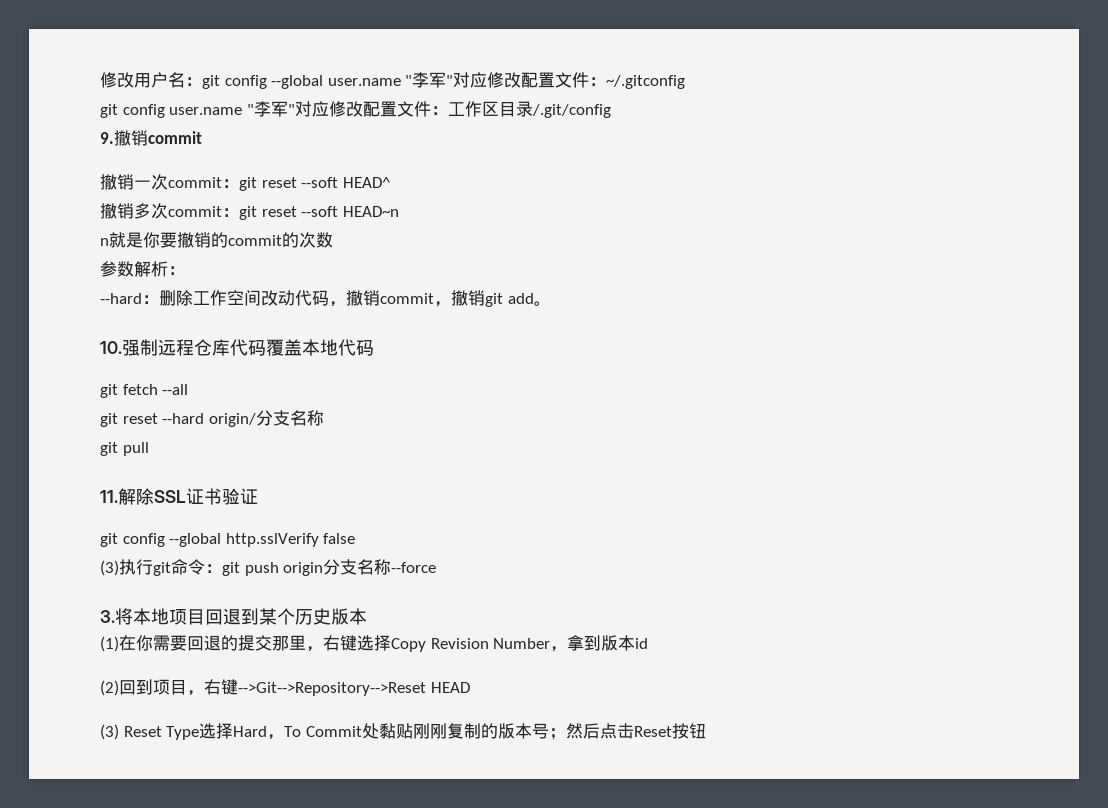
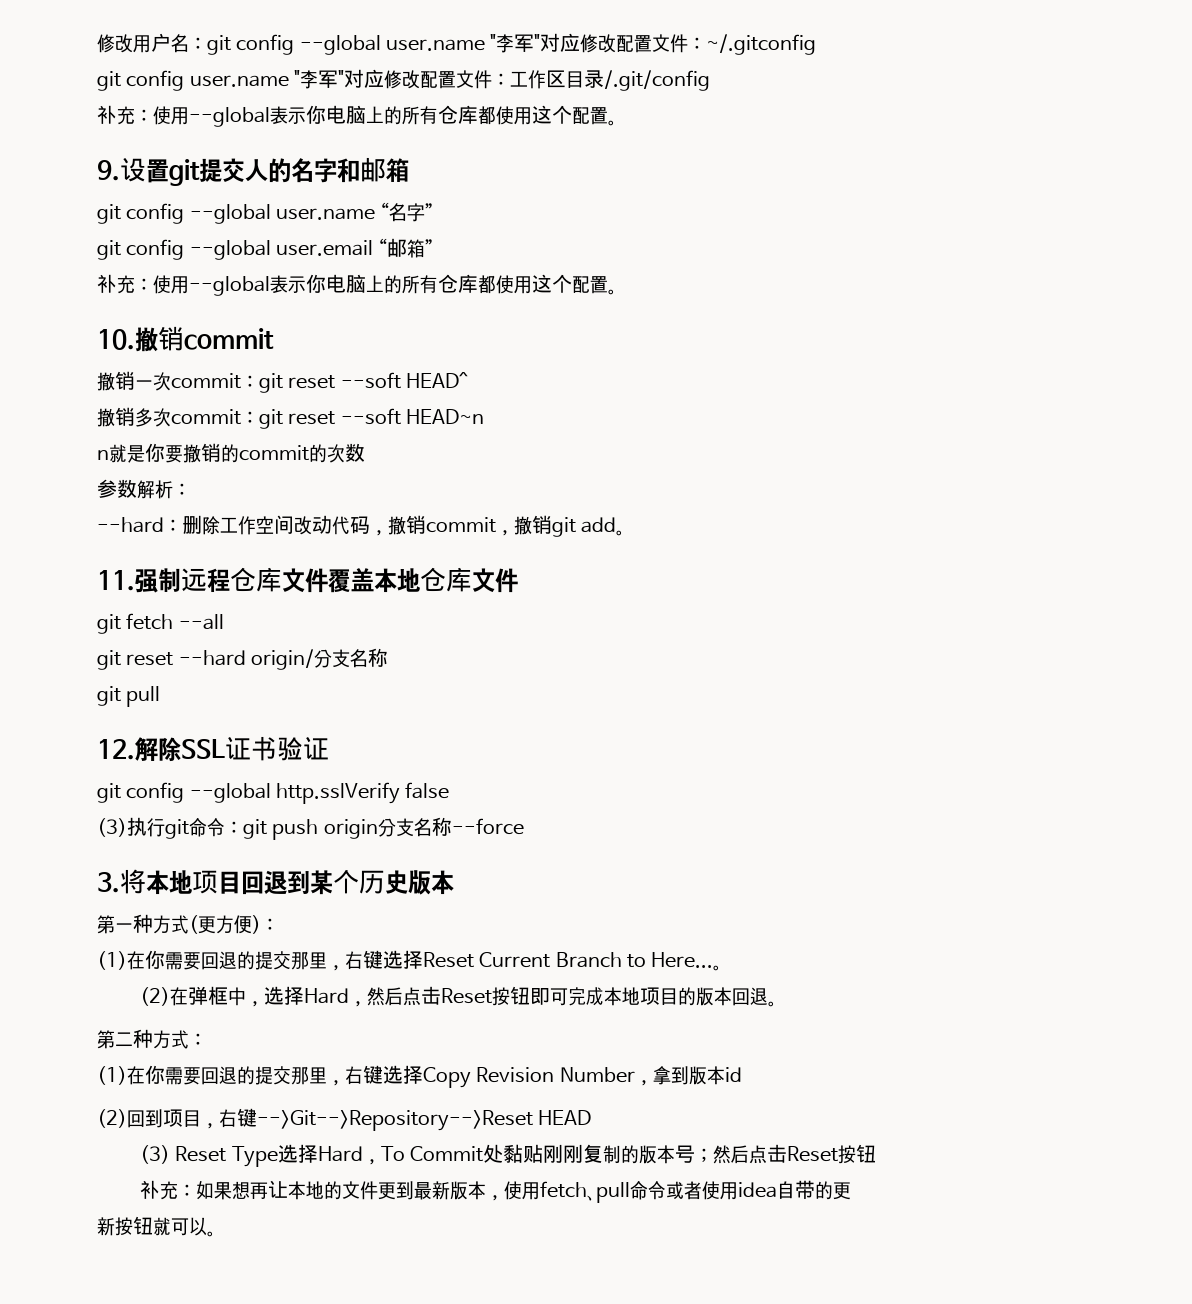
[100,132,114,144] 9. -> [97,105,617,127] [97,157,409,186] [97,202,435,224] [97,238,435,260] [97,274,617,296] [97,329,135,350] 补充：使用--global表示你电脑上的所有仓库都使用这个配置。 // 9.设置git提交人的名字和邮箱 // git config --global user.name “名字” // git config --global user.email “邮箱” // 补充：使用--global表示你电脑上的所有仓库都使用这个配置。 // 10.
[100,341,122,354] 10. -> [97,570,135,591] 11.
[230,339,266,356] 代码 -> [282,568,328,593] 文件
[338,339,374,356] 代码 -> [420,567,518,593] 仓库文件
[100,490,118,503] 11. -> [97,739,135,760] 12.
(367, 616) none -> [97,914,279,934] [97,950,723,971] [140,986,778,1007] [97,1029,207,1049] // 第一种方式(更方便)： // (1)在你需要回退的提交那里，右键选择Reset Current Branch to Here...。 // (2)在弹框中，选择Hard，然后点击Reset按钮即可完成本地项目的版本回退。 // 第二种方式：
(706, 731) none -> [140,1180,852,1203] [97,1216,216,1237] // 补充：如果想再让本地的文件更到最新版本，使用fetch、pull命令或者使用idea自带的更 // 新按钮就可以。

